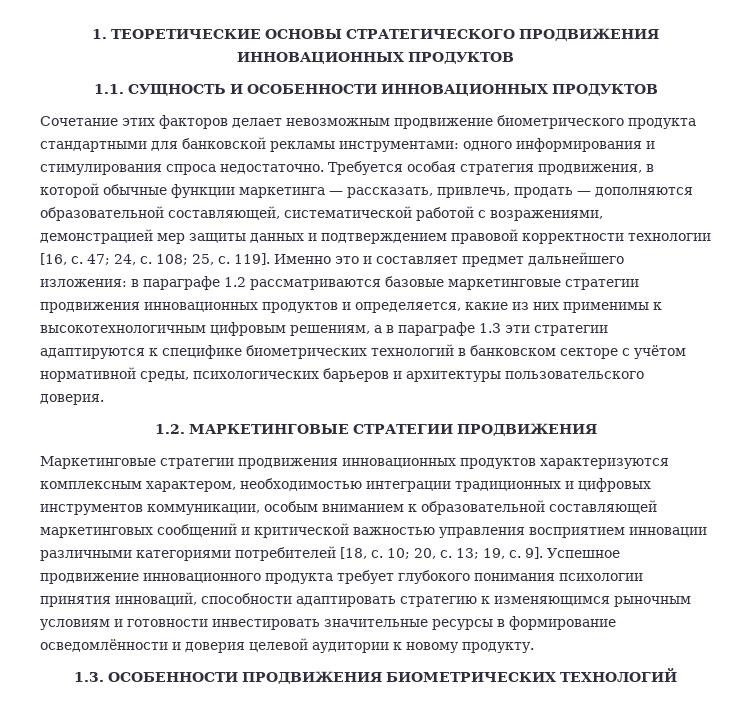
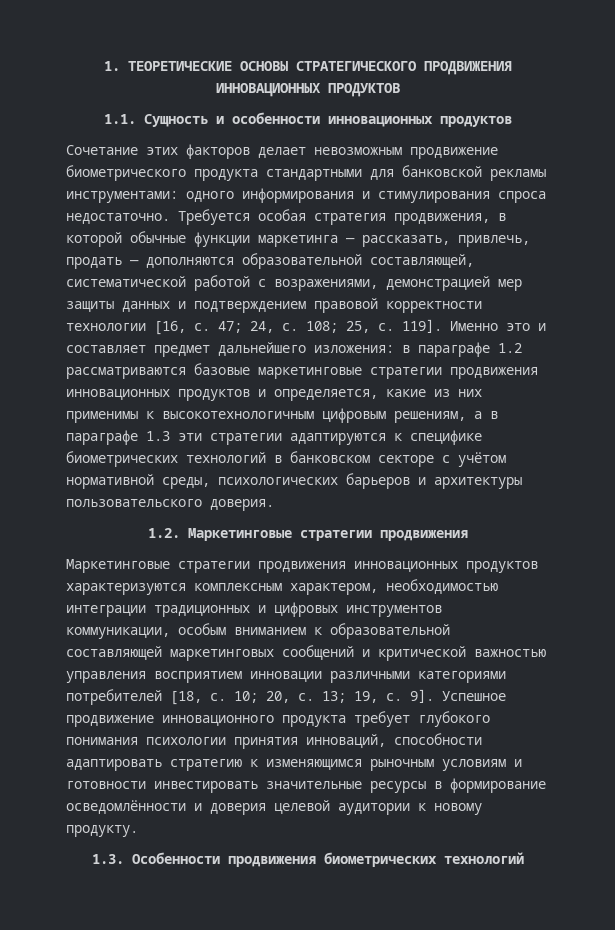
[127,84,658,96] СУЩНОСТЬ И ОСОБЕННОСТИ ИННОВАЦИОННЫХ ПРОДУКТОВ -> [143,112,512,127] Сущность и особенности инновационных продуктов
[188,423,597,436] МАРКЕТИНГОВЫЕ СТРАТЕГИИ ПРОДВИЖЕНИЯ -> [187,528,468,541] Маркетинговые стратегии продвижения
[108,668,677,684] ОСОБЕННОСТИ ПРОДВИЖЕНИЯ БИОМЕТРИЧЕСКИХ ТЕХНОЛОГИЙ -> [131,852,524,867] Особенности продвижения биометрических технологий

